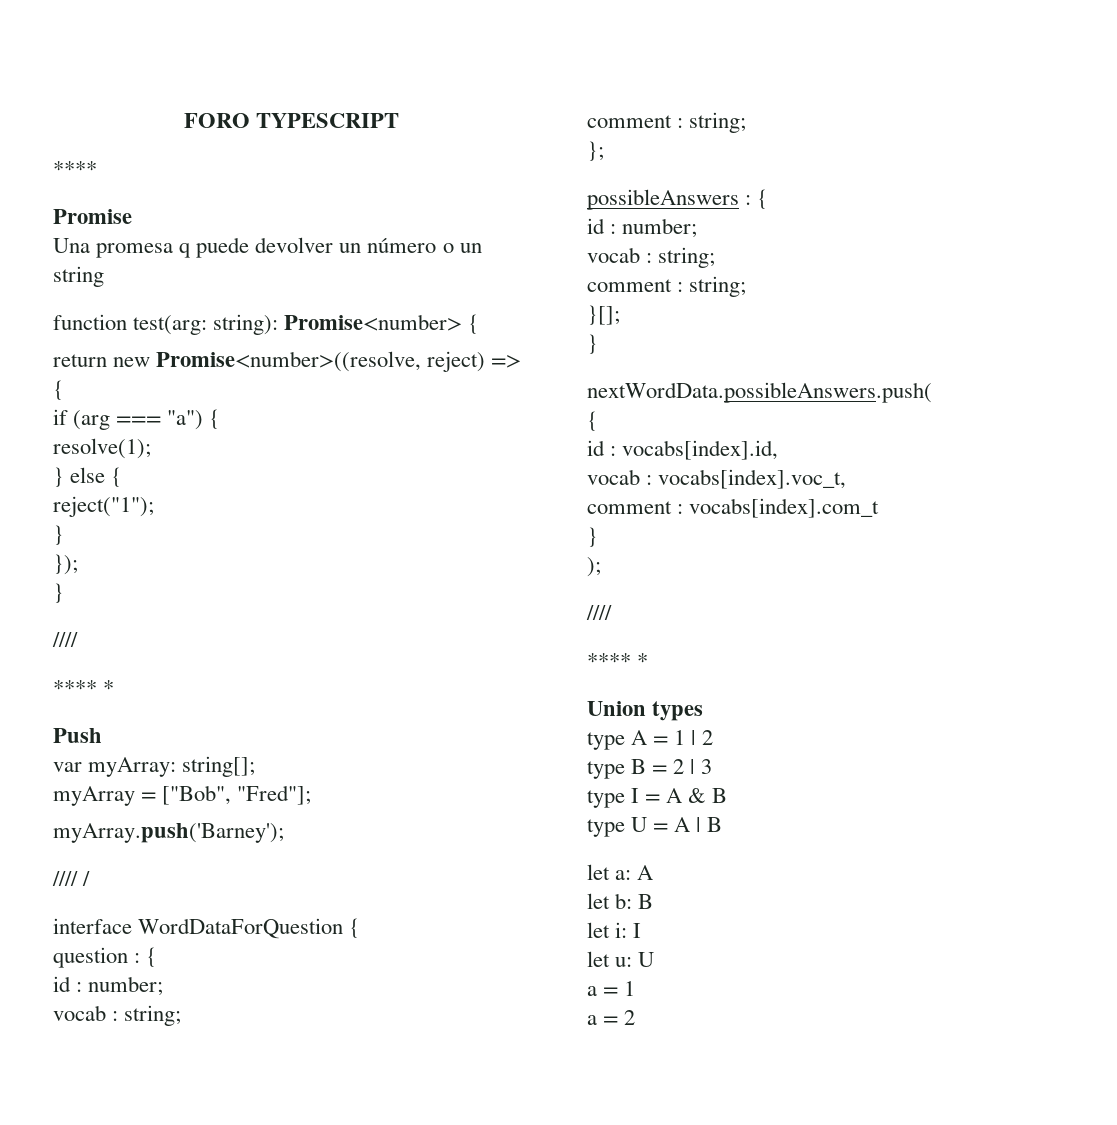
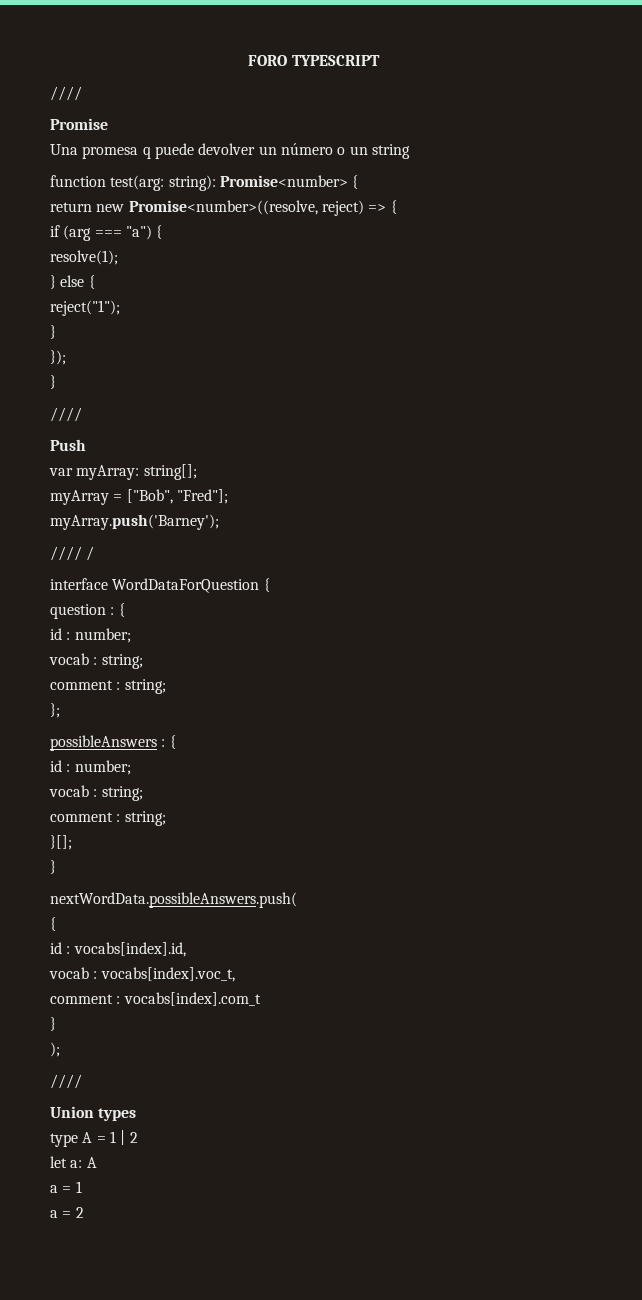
[53,161,97,176] **** -> [50,86,82,101] ////
[53,680,115,695] // **** * -> (82, 414) none
[587,653,649,668] // **** * -> (82, 1081) none
[587,759,713,779] [587,788,728,808] [587,817,723,837] [587,864,654,880] [587,893,654,909] [587,922,642,938] [587,951,655,967] type B = 2 | 3 // type I = A & B // type U = A | B // let a: A // let b: B // let i: I // let u: U -> [50,1156,97,1168] let a: A

